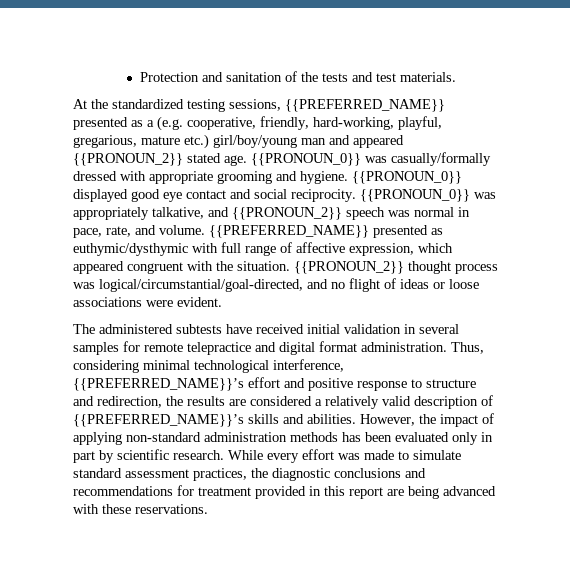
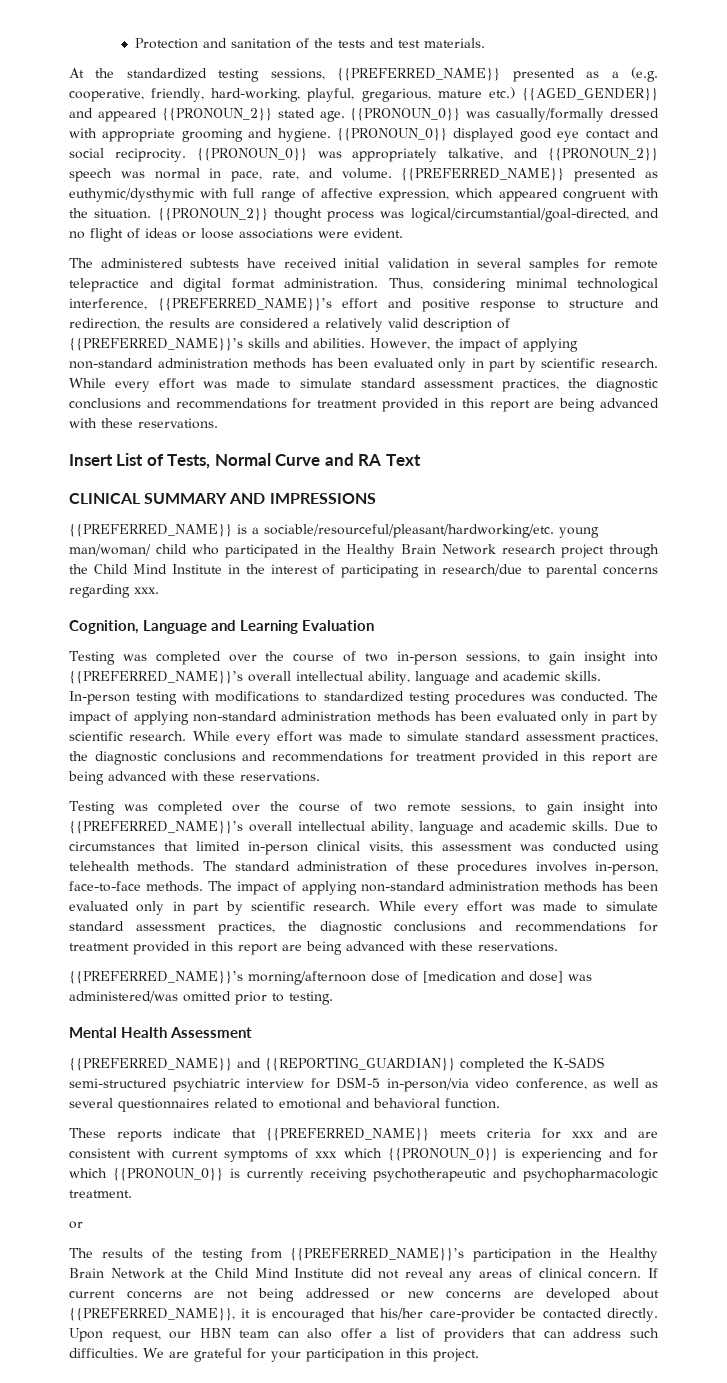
[213,135,326,148] girl/boy/young man -> [522,88,658,101] {{AGED_GENDER}}
(208, 509) none -> [69,453,421,469] [69,493,376,504] [69,524,599,538] [69,544,660,558] [69,564,658,578] [69,584,159,598] [69,620,375,634] [69,651,658,665] [69,671,601,685] [69,691,659,705] [69,711,659,725] [69,731,658,745] [69,751,658,765] [68,771,320,785] [69,801,658,815] [69,821,658,835] [69,841,659,855] [69,861,658,875] [69,881,659,895] [69,901,658,915] [69,921,658,935] [69,941,558,955] [69,971,592,985] [69,991,333,1005] [69,1027,253,1038] [69,1057,604,1072] [69,1077,658,1092] [69,1098,500,1112] [69,1128,658,1142] [69,1148,658,1162] [69,1168,658,1182] [69,1190,132,1198] [69,1221,83,1229] [69,1248,658,1262] [69,1268,659,1282] [69,1288,659,1302] [69,1308,659,1322] [69,1328,660,1342] [69,1348,479,1362] // Insert List of Tests, Normal Curve and RA Text // CLINICAL SUMMARY AND IMPRESSIONS // {{PREFERRED_NAME}} is a sociable/resourceful/pleasant/hardworking/etc. young man/woman/ child who participated in the Healthy Brain Network research project through the Child Mind Institute in the interest of participating in research/due to parental concerns regarding xxx. // Cognition, Language and Learning Evaluation // Testing was completed over the course of two in-person sessions, to gain insight into {{PREFERRED_NAME}}’s overall intellectual ability, language and academic skills. In-person testing with modifications to standardized testing procedures was conducted. The impact of applying non-standard administration methods has been evaluated only in part by scientific research. While every effort was made to simulate standard assessment practices, the diagnostic conclusions and recommendations for treatment provided in this report are being advanced with these reservations. // Testing was completed over the course of two remote sessions, to gain insight into {{PREFERRED_NAME}}’s overall intellectual ability, language and academic skills. Due to circumstances that limited in-person clinical visits, this assessment was conducted using telehealth methods. The standard administration of these procedures involves in-person, face-to-face methods. The impact of applying non-standard administration methods has been evaluated only in part by scientific research. While every effort was made to simulate standard assessment practices, the diagnostic conclusions and recommendations for treatment provided in this report are being advanced with these reservations. // {{PREFERRED_NAME}}’s morning/afternoon dose of [medication and dose] was administered/was omitted prior to testing. // Mental Health Assessment // {{PREFERRED_NAME}} and {{REPORTING_GUARDIAN}} completed the K-SADS semi-structured psychiatric interview for DSM-5 in-person/via video conference, as well as several questionnaires related to emotional and behavioral function. // These reports indicate that {{PREFERRED_NAME}} meets criteria for xxx and are consistent with current symptoms of xxx which {{PRONOUN_0}} is experiencing and for which {{PRONOUN_0}} is currently receiving psychotherapeutic and psychopharmacologic treatment. // or // The results of the testing from {{PREFERRED_NAME}}’s participation in the Healthy Brain Network at the Child Mind Institute did not reveal any areas of clinical concern. If current concerns are not being addressed or new concerns are developed about {{PREFERRED_NAME}}, it is encouraged that his/her care-provider be contacted directly. Upon request, our HBN team can also offer a list of providers that can address such difficulties. We are grateful for your participation in this project.

